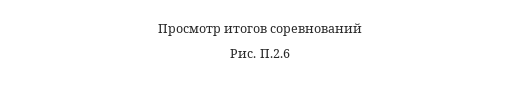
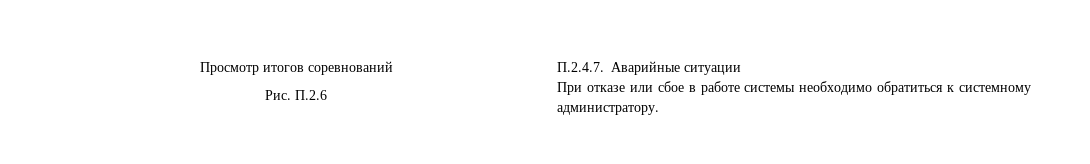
(290, 53) none -> [557,61,741,75] [557,81,1031,95] [557,105,659,115] // П.2.4.7. Аварийные ситуации // При отказе или сбое в работе системы необходимо обратиться к системному администратору.

